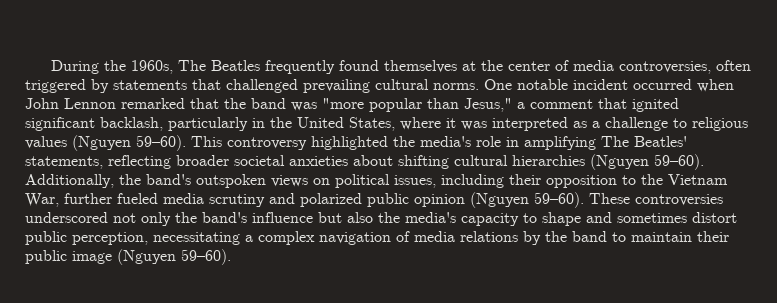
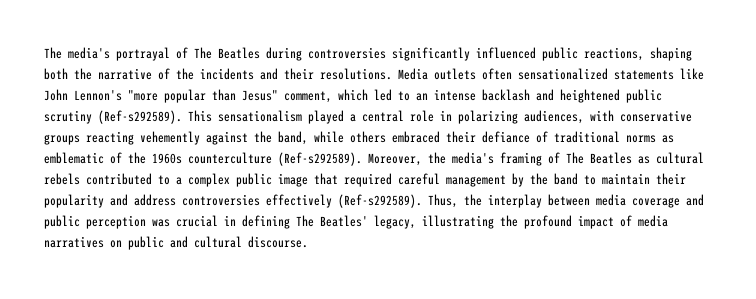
[50,60,751,74] [25,79,734,93] [25,98,679,112] [25,117,748,131] [25,135,687,151] [25,154,704,170] [25,174,728,188] [25,192,723,208] [25,212,737,226] [25,231,518,245] During the 1960s, The Beatles frequently found themselves at the center of media controversies, often triggered by statements that challenged prevailing cultural norms. One notable incident occurred when John Lennon remarked that the band was "more popular than Jesus," a comment that ignited significant backlash, particularly in the United States, where it was interpreted as a challenge to religious values (Nguyen 59–60). This controversy highlighted the media's role in amplifying The Beatles' statements, reflecting broader societal anxieties about shifting cultural hierarchies (Nguyen 59–60). Additionally, the band's outspoken views on political issues, including their opposition to the Vietnam War, further fueled media scrutiny and polarized public opinion (Nguyen 59–60). These controversies underscored not only the band's influence but also the media's capacity to shape and sometimes distort public perception, necessitating a complex navigation of media relations -> [44,47,692,61] [44,68,704,80] [44,89,662,103] [44,110,692,124] [44,131,674,145] [44,152,704,166] [44,173,506,187] The media's portrayal of The Beatles during controversies significantly influenced public reactions, shaping both the narrative of the incidents and their resolutions. Media outlets often sensationalized statements like John Lennon's "more popular than Jesus" comment, which led to an intense backlash and heightened public scrutiny (Ref-s292589). This sensationalism played a central role in polarizing audiences, with conservative groups reacting vehemently against the band, while others embraced their defiance of traditional norms as emblematic of the 1960s counterculture (Ref-s292589). Moreover, the media's framing of The Beatles as cultural rebels contributed to a complex public image that required careful management
[25,249,231,265] public image (Nguyen 59–60). -> [44,194,704,208] [44,215,668,229] [44,236,308,250] popularity and address controversies effectively (Ref-s292589). Thus, the interplay between media coverage and public perception was crucial in defining The Beatles' legacy, illustrating the profound impact of media narratives on public and cultural discourse.

